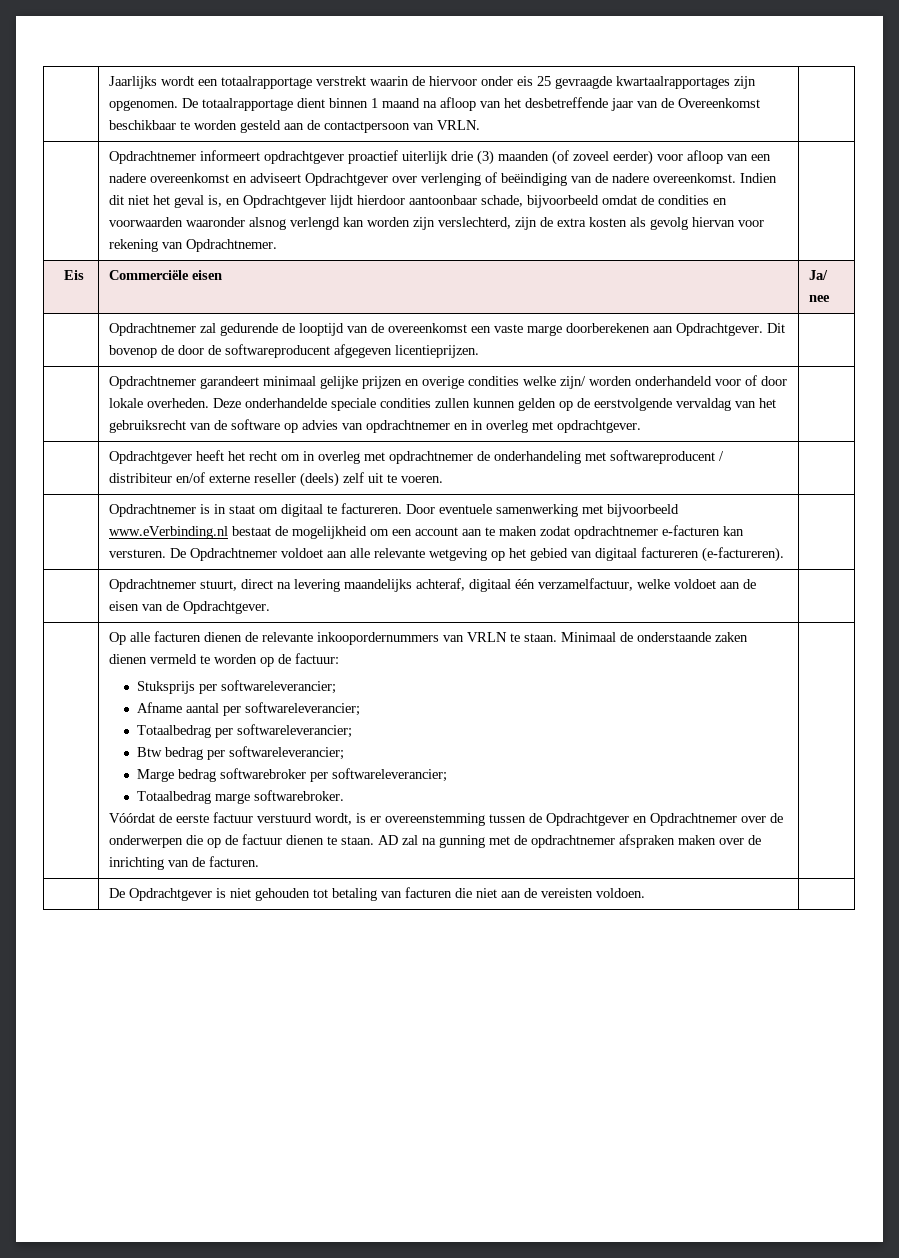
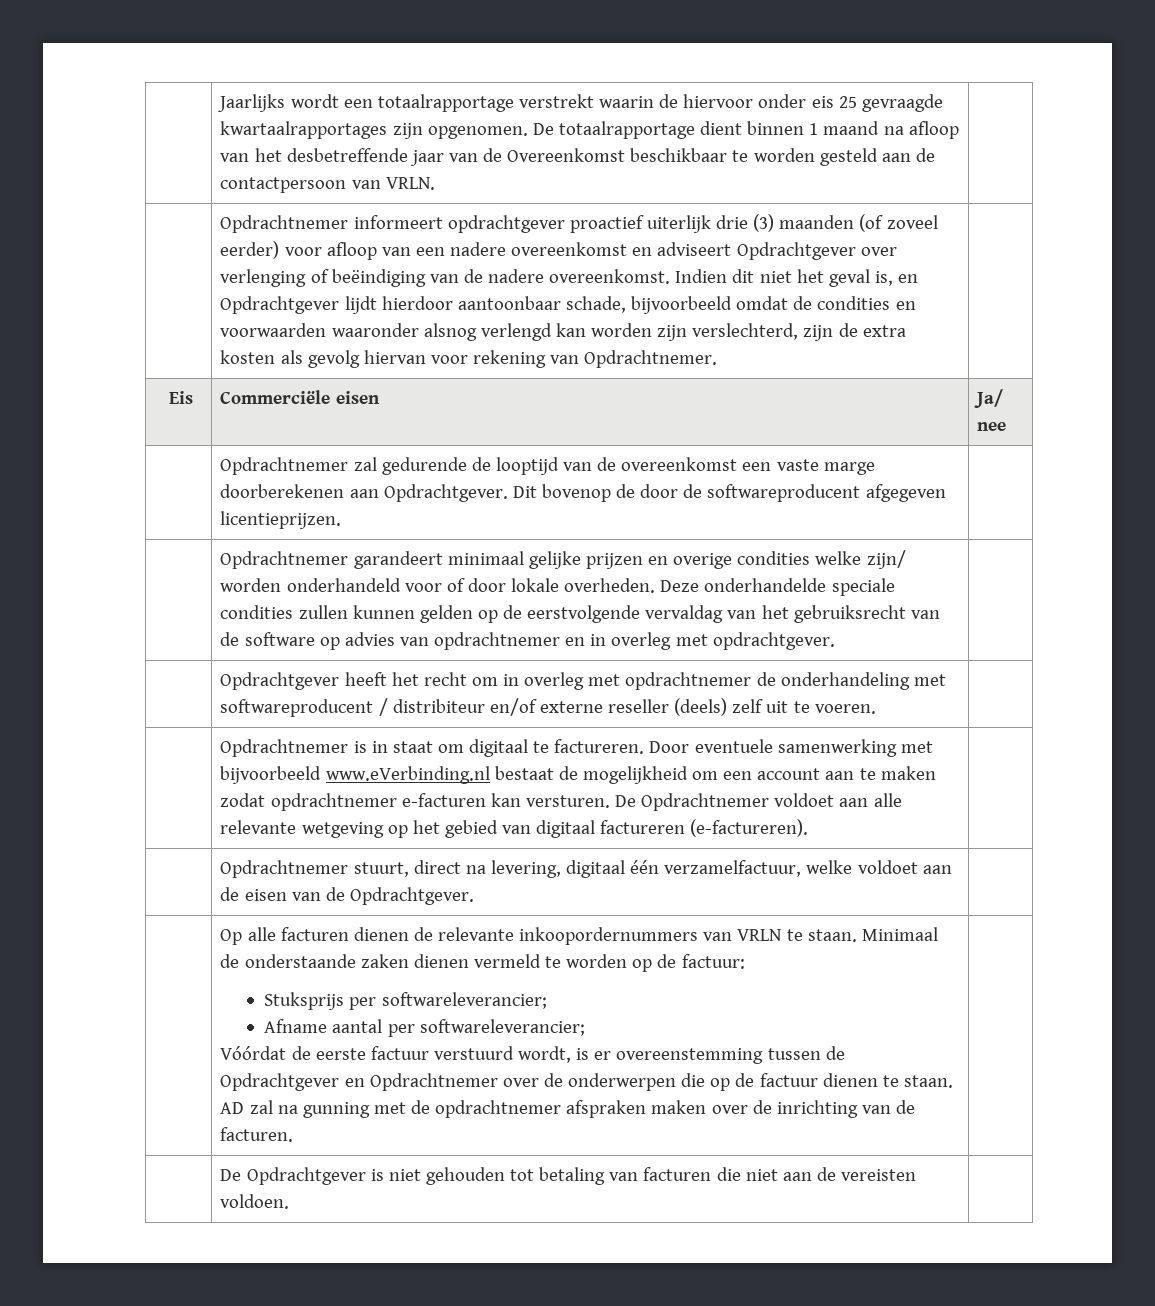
[294,578,466,592] levering maandelijks achteraf, -> [490,860,561,878] levering,
[136,724,352,738] [136,746,344,760] [136,768,447,782] [136,790,344,804] // Totaalbedrag per softwareleverancier; // Btw bedrag per softwareleverancier; // Marge bedrag softwarebroker per softwareleverancier; // Totaalbedrag marge softwarebroker. -> (585, 1027) none

